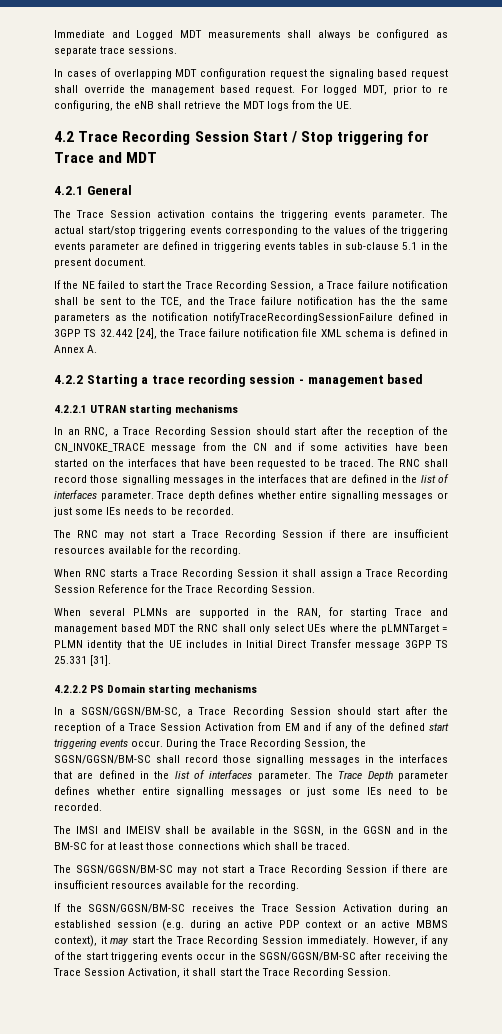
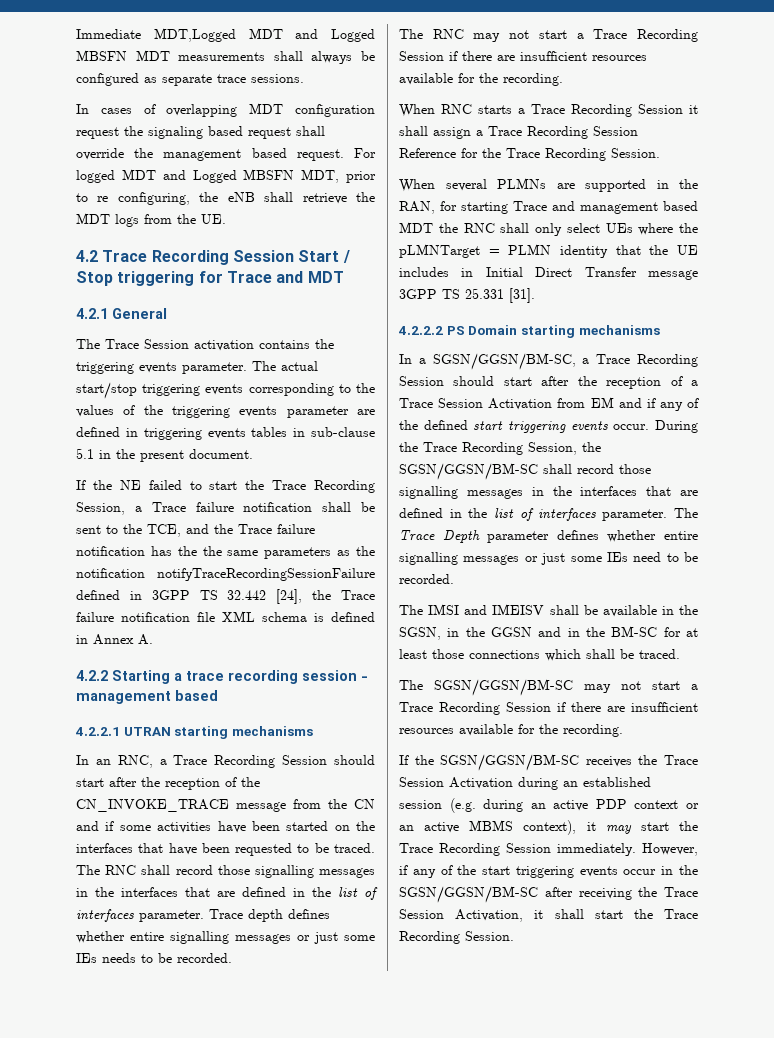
[111,30,174,40] and Logged -> [153,28,375,42] [76,50,127,61] MDT,Logged MDT and Logged MBSFN
(358, 90) none -> [121,169,295,183] MDT and Logged MBSFN

